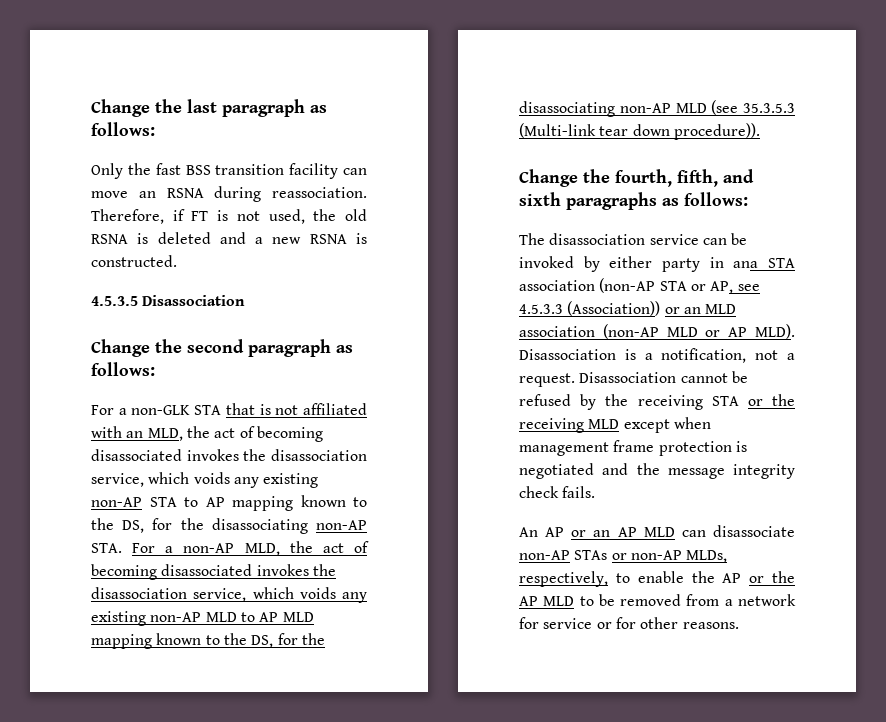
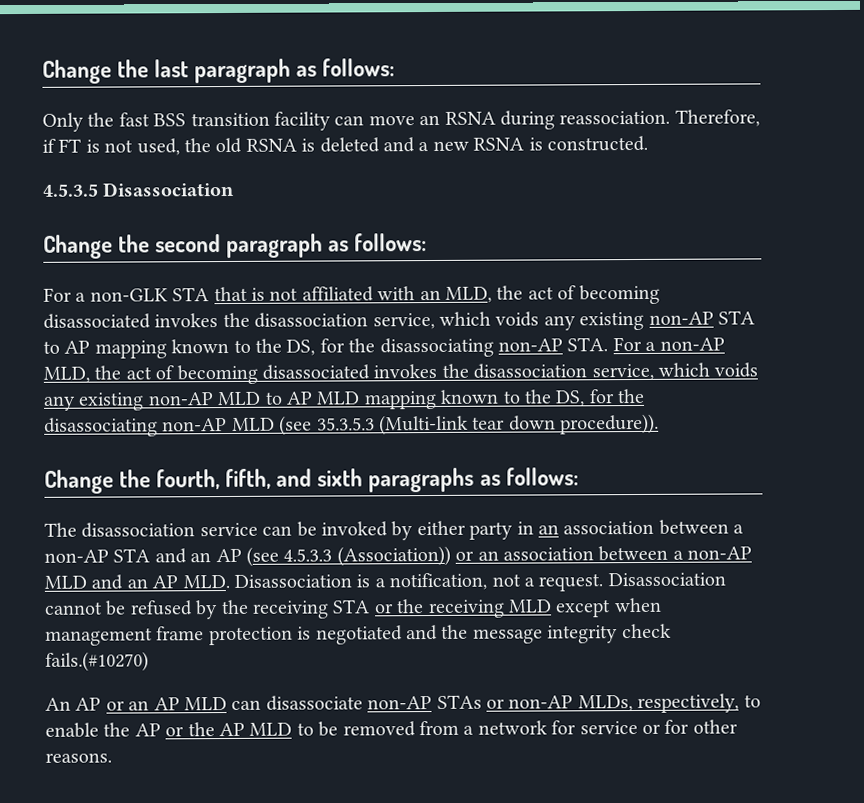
[733,258,795,268] [519,278,760,294] [519,301,737,316] [519,324,795,339] ana STA association (non-AP STA or AP, see 4.5.3.3 (Association)) or an MLD association (non-AP MLD or AP MLD). -> [537,519,745,535] [44,545,753,567] [44,574,230,590] an association between a non-AP STA and an AP (see 4.5.3.3 (Association)) or an association between a non-AP MLD and an AP MLD.
[562,486,596,498] fails. -> [45,651,149,672] fails.(#10270)

